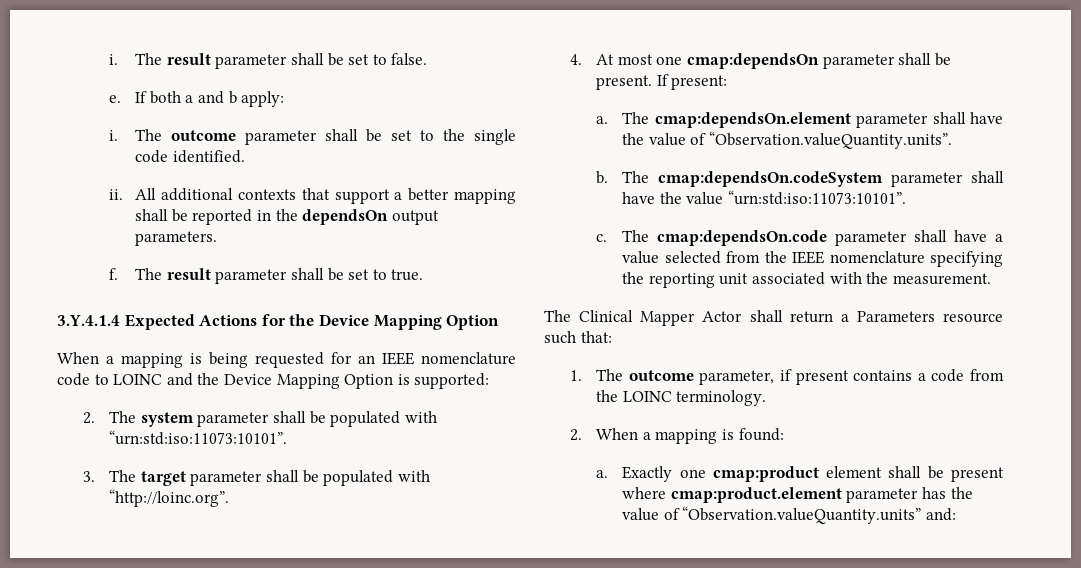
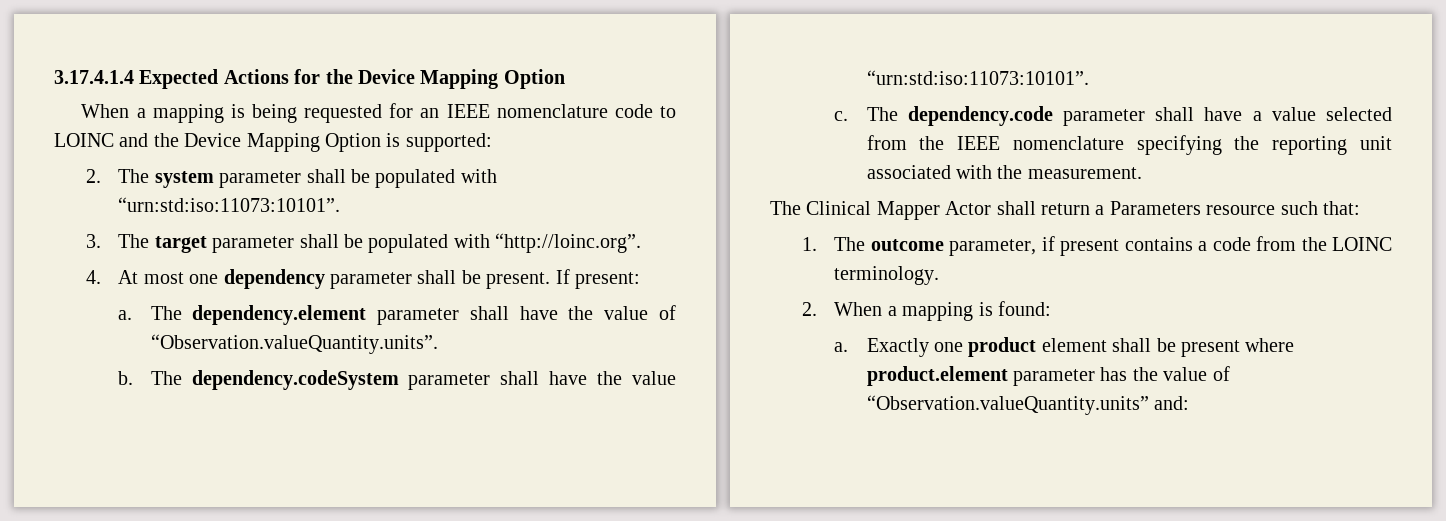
[109,53,428,69] [109,91,285,107] [109,129,516,145] [135,150,245,163] [109,188,516,204] [135,209,439,225] [135,231,218,246] [109,268,424,284] [57,315,120,326] i. The result parameter shall be set to false. // e. If both a and b apply: // i. The outcome parameter shall be set to the single code identified. // ii. All additional contexts that support a better mapping shall be reported in the dependsOn output parameters. // f. The result parameter shall be set to true. // 3.Y.4.1.4 -> [54,70,134,84] 3.17.4.1.4
[686,53,819,69] cmap:dependsOn -> [223,269,325,289] dependency
[654,112,851,128] cmap:dependsOn.element -> [192,305,367,325] dependency.element
[658,171,884,187] cmap:dependsOn.codeSystem -> [191,370,399,390] dependency.codeSystem
[657,230,828,246] cmap:dependsOn.code -> [907,106,1053,126] dependency.code
[712,466,819,482] cmap:product -> [968,337,1037,357] product
[670,487,842,503] cmap:product.element -> [866,366,1008,386] product.element

